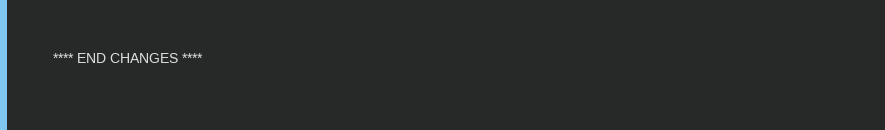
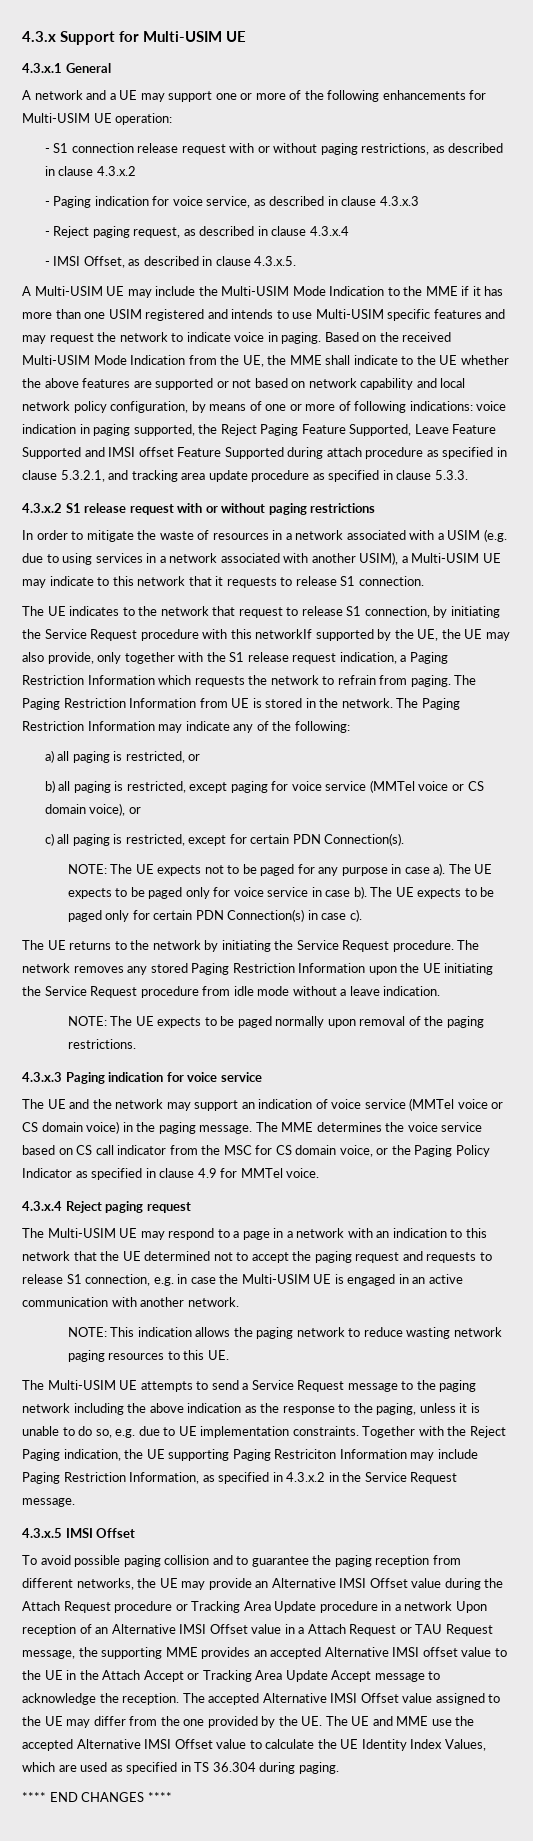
(53, 58) none -> [22,31,247,45] [22,63,111,73] [22,90,487,102] [22,113,173,125] [44,143,504,155] [44,166,136,176] [44,196,419,208] [44,226,349,238] [44,256,297,268] [22,286,504,298] [22,309,506,321] [22,332,452,344] [22,355,509,367] [22,378,466,390] [22,401,507,413] [22,424,497,436] [22,447,507,459] [22,470,468,482] [22,503,376,515] [22,529,507,542] [22,552,501,565] [22,576,424,588] [22,606,500,618] [22,629,510,641] [22,652,448,664] [22,675,477,687] [22,698,460,710] [22,721,350,733] [44,750,201,763] [44,780,484,793] [44,803,141,816] [44,833,405,846] [67,863,493,876] [67,886,495,899] [67,909,362,922] [22,940,480,952] [22,963,494,975] [22,986,441,998] [67,1016,484,1028] [67,1039,136,1049] [22,1072,262,1084] [22,1098,504,1111] [22,1121,483,1134] [22,1145,490,1157] [22,1168,320,1180] [22,1201,191,1213] [22,1228,487,1240] [22,1251,492,1263] [22,1274,463,1286] [22,1297,239,1307] [67,1327,502,1339] [67,1350,229,1362] [22,1380,477,1392] [22,1403,480,1415] [22,1426,506,1438] [22,1449,478,1461] [22,1472,458,1484] [22,1498,75,1507] [22,1528,136,1538] [22,1555,461,1567] [22,1578,504,1590] [22,1601,487,1613] [22,1624,493,1636] [22,1647,507,1659] [22,1670,441,1682] [22,1693,501,1705] [22,1716,475,1728] [22,1739,486,1751] [22,1762,339,1774] 4.3.x Support for Multi-USIM UE // 4.3.x.1 General // A network and a UE may support one or more of the following enhancements for Multi-USIM UE operation: // - S1 connection release request with or without paging restrictions, as described in clause 4.3.x.2 // - Paging indication for voice service, as described in clause 4.3.x.3 // - Reject paging request, as described in clause 4.3.x.4 // - IMSI Offset, as described in clause 4.3.x.5. // A Multi-USIM UE may include the Multi-USIM Mode Indication to the MME if it has more than one USIM registered and intends to use Multi-USIM specific features and may request the network to indicate voice in paging. Based on the received Multi-USIM Mode Indication from the UE, the MME shall indicate to the UE whether the above features are supported or not based on network capability and local network policy configuration, by means of one or more of following indications: voice indication in paging supported, the Reject Paging Feature Supported, Leave Feature Supported and IMSI offset Feature Supported during attach procedure as specified in clause 5.3.2.1, and tracking area update procedure as specified in clause 5.3.3. // 4.3.x.2 S1 release request with or without paging restrictions // In order to mitigate the waste of resources in a network associated with a USIM (e.g. due to using services in a network associated with another USIM), a Multi-USIM UE may indicate to this network that it requests to release S1 connection. // The UE indicates to the network that request to release S1 connection, by initiating the Service Request procedure with this networkIf supported by the UE, the UE may also provide, only together with the S1 release request indication, a Paging Restriction Information which requests the network to refrain from paging. The Paging Restriction Information from UE is stored in the network. The Paging Restriction Information may indicate any of the following: // a) all paging is restricted, or // b) all paging is restricted, except paging for voice service (MMTel voice or CS domain voice), or // c) all paging is restricted, except for certain PDN Connection(s). // NOTE: The UE expects not to be paged for any purpose in case a). The UE expects to be paged only for voice service in case b). The UE expects to be paged only for certain PDN Connection(s) in case c). // The UE returns to the network by initiating the Service Request procedure. The network removes any stored Paging Restriction Information upon the UE initiating the Service Request procedure from idle mode without a leave indication. // NOTE: The UE expects to be paged normally upon removal of the paging restrictions. // 4.3.x.3 Paging indication for voice service // The UE and the network may support an indication of voice service (MMTel voice or CS domain voice) in the paging message. The MME determines the voice service based on CS call indicator from the MSC for CS domain voice, or the Paging Policy Indicator as specified in clause 4.9 for MMTel voice. // 4.3.x.4 Reject paging request // The Multi-USIM UE may respond to a page in a network with an indication to this network that the UE determined not to accept the paging request and requests to release S1 connection, e.g. in case the Multi-USIM UE is engaged in an active communication with another network. // NOTE: This indication allows the paging network to reduce wasting network paging resources to this UE. // The Multi-USIM UE attempts to send a Service Request message to the paging network including the above indication as the response to the paging, unless it is unable to do so, e.g. due to UE implementation constraints. Together with the Reject Paging indication, the UE supporting Paging Restriciton Information may include Paging Restriction Information, as specified in 4.3.x.2 in the Service Request message. // 4.3.x.5 IMSI Offset // To avoid possible paging collision and to guarantee the paging reception from different networks, the UE may provide an Alternative IMSI Offset value during the Attach Request procedure or Tracking Area Update procedure in a network Upon reception of an Alternative IMSI Offset value in a Attach Request or TAU Request message, the supporting MME provides an accepted Alternative IMSI offset value to the UE in the Attach Accept or Tracking Area Update Accept message to acknowledge the reception. The accepted Alternative IMSI Offset value assigned to the UE may differ from the one provided by the UE. The UE and MME use the accepted Alternative IMSI Offset value to calculate the UE Identity Index Values, which are used as specified in TS 36.304 during paging. //

